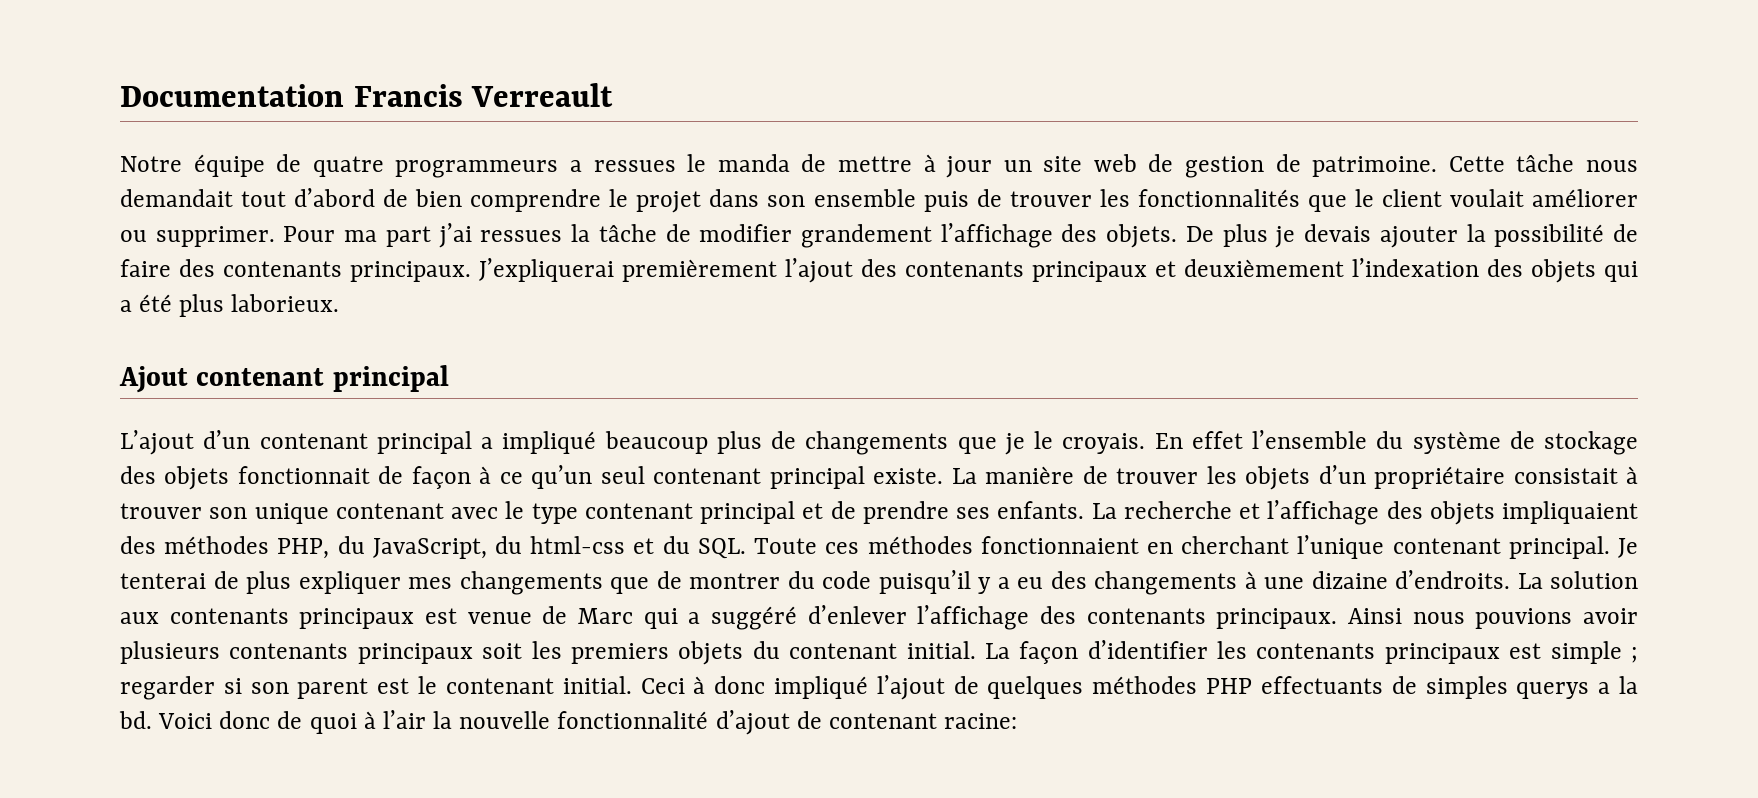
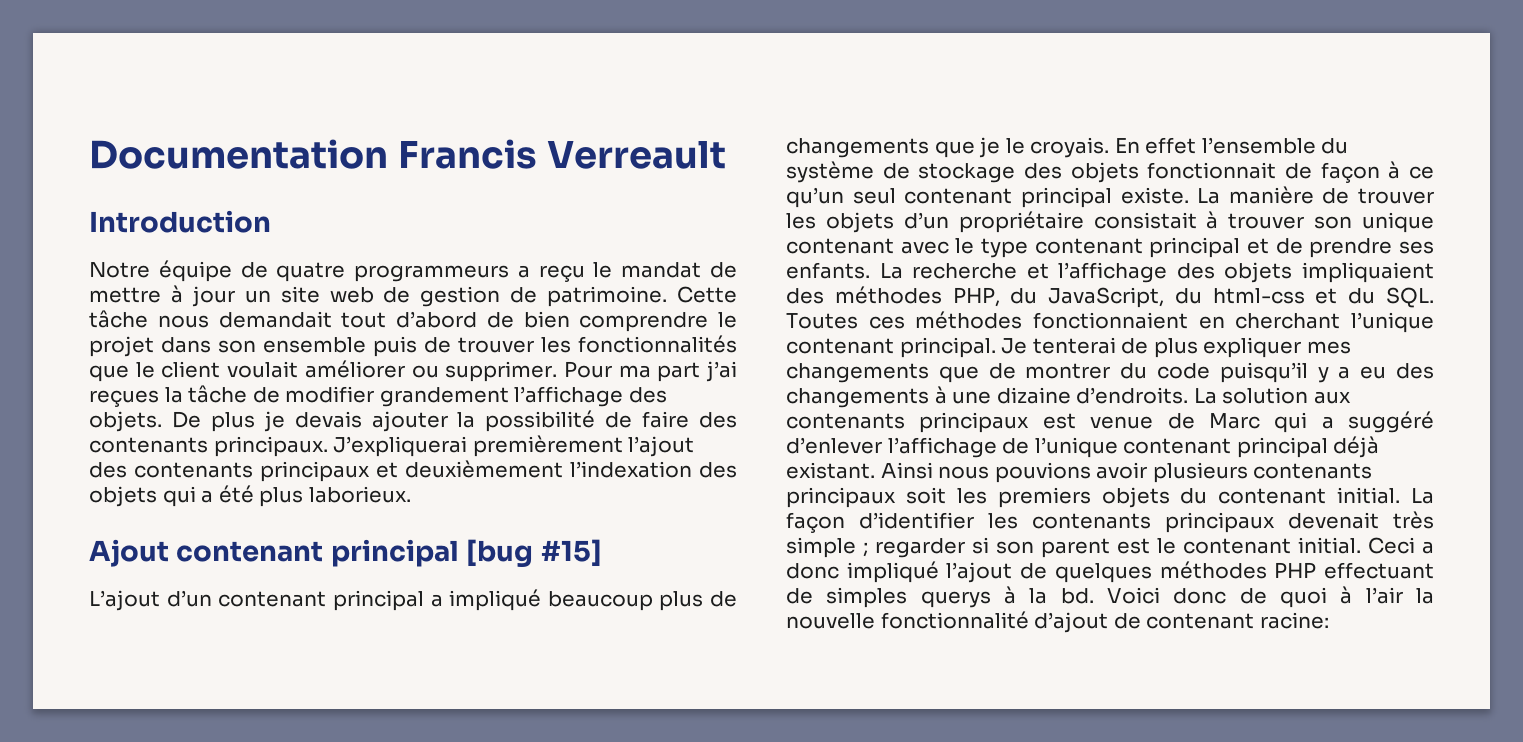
(614, 95) none -> [89,210,271,233] // Introduction
[593,154,790,172] ressues le manda -> [538,262,702,282] reçu le mandat
[480,230,563,242] ressues -> [89,390,159,407] reçues
(449, 378) none -> [466,539,602,567] [bug #15]
[754,538,818,554] Toute -> [786,313,858,329] Toutes
[1040,606,1338,629] des contenants principaux. -> [1002,436,1380,458] [786,462,875,479] de l’unique contenant principal déjà existant.
[1509,643,1542,659] est -> [1288,511,1434,529] devenait très
[693,676,706,694] à -> [1422,541,1434,554] a
[1260,676,1383,694] effectuants -> [1324,562,1434,579] effectuant
[1598,682,1611,694] a -> [1004,586,1016,604] à

